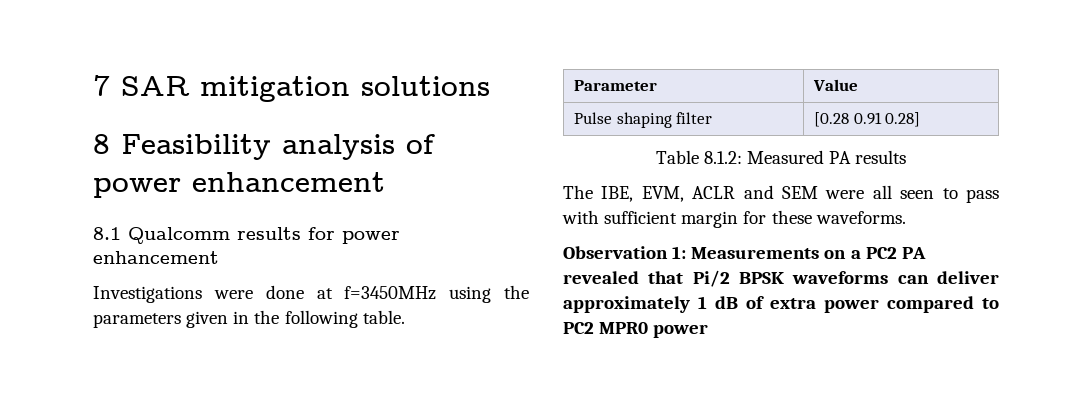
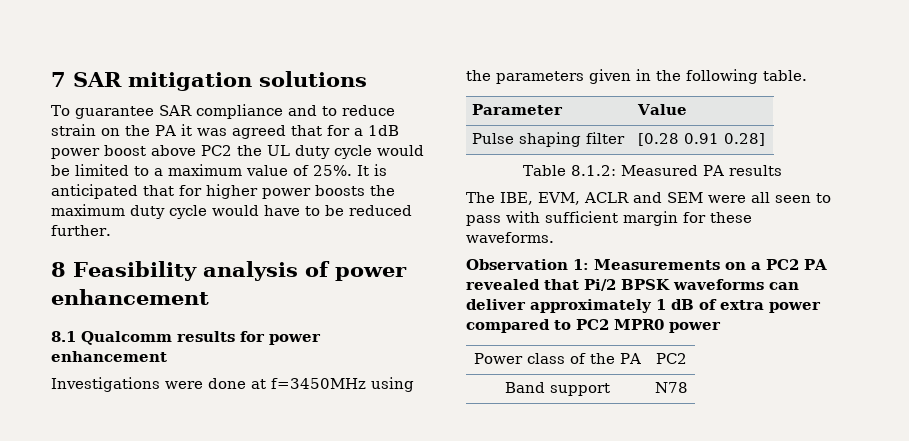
(490, 86) none -> [51,104,395,119] [51,124,399,139] [51,145,424,159] [51,164,387,176] [51,184,395,199] [51,204,412,219] [51,225,111,236] // To guarantee SAR compliance and to reduce strain on the PA it was agreed that for a 1dB power boost above PC2 the UL duty cycle would be limited to a maximum value of 25%. It is anticipated that for higher power boosts the maximum duty cycle would have to be reduced further.
(709, 331) none -> [473,353,641,364] [655,353,687,364] [504,382,610,396] [654,382,688,393] // Power class of the PA | PC2 // Band support | N78

